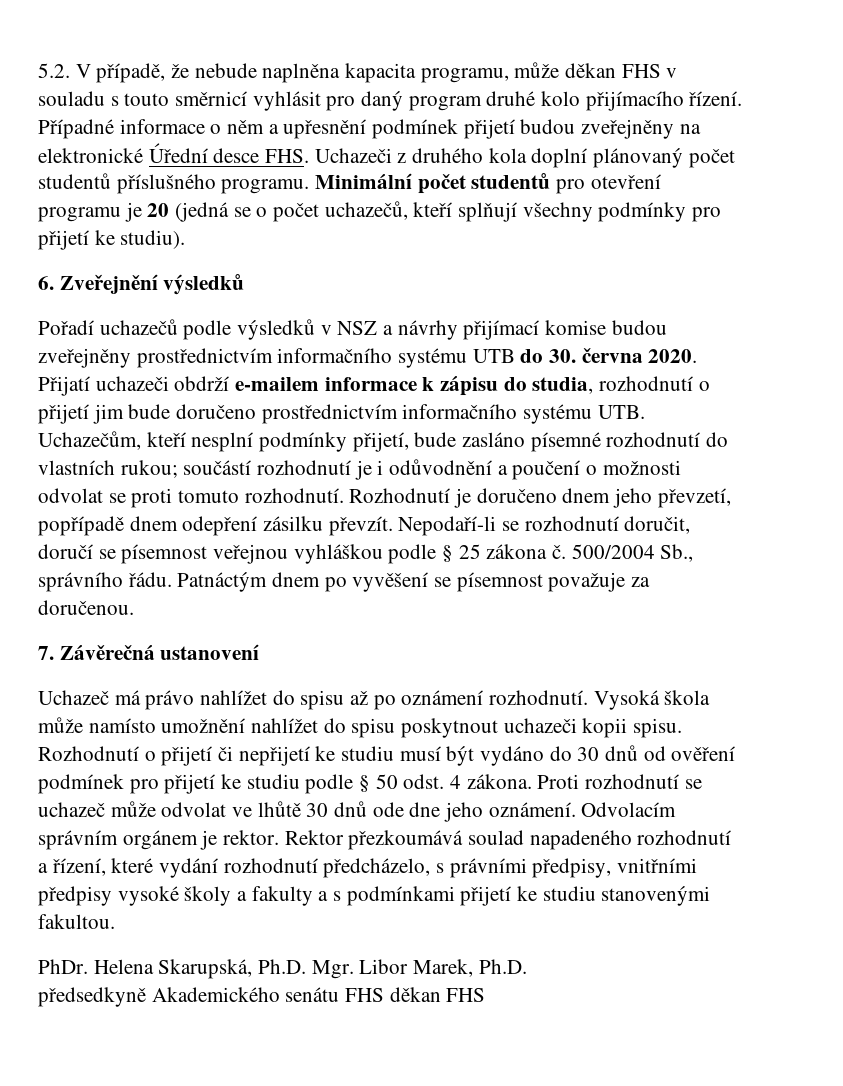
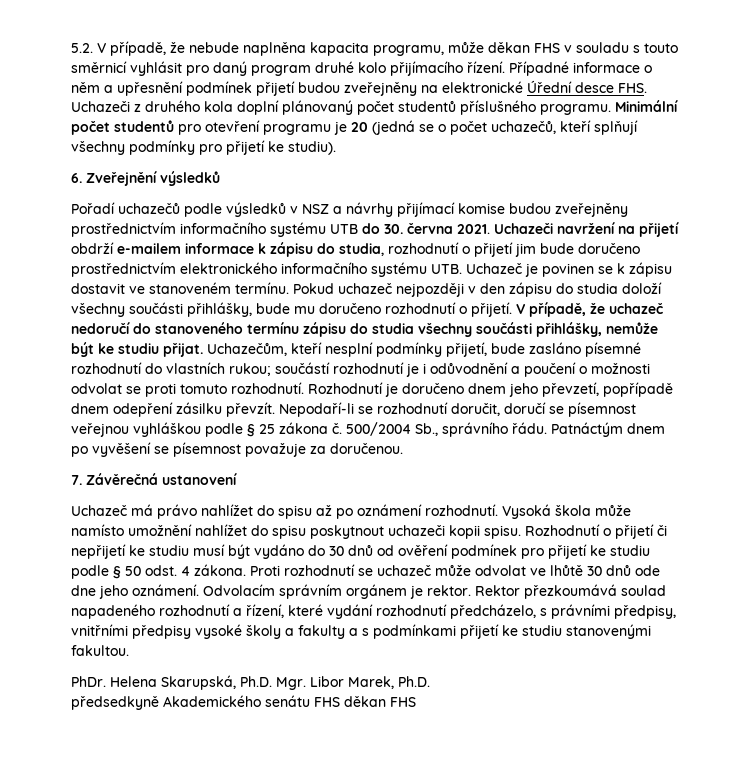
[648,349,698,363] [38,376,169,396] 2020. Přijatí uchazeči -> [457,222,679,237] 2021. Uchazeči navržení na přijetí
(398, 414) none -> [180,262,277,274] elektronického
(645, 412) none -> [466,262,672,277] [71,282,662,297] [71,302,663,317] [71,322,658,337] [71,342,203,357] Uchazeč je povinen se k zápisu dostavit ve stanoveném termínu. Pokud uchazeč nejpozději v den zápisu do studia doloží všechny součásti přihlášky, bude mu doručeno rozhodnutí o přijetí. V případě, že uchazeč nedoručí do stanoveného termínu zápisu do studia všechny součásti přihlášky, nemůže být ke studiu přijat.

